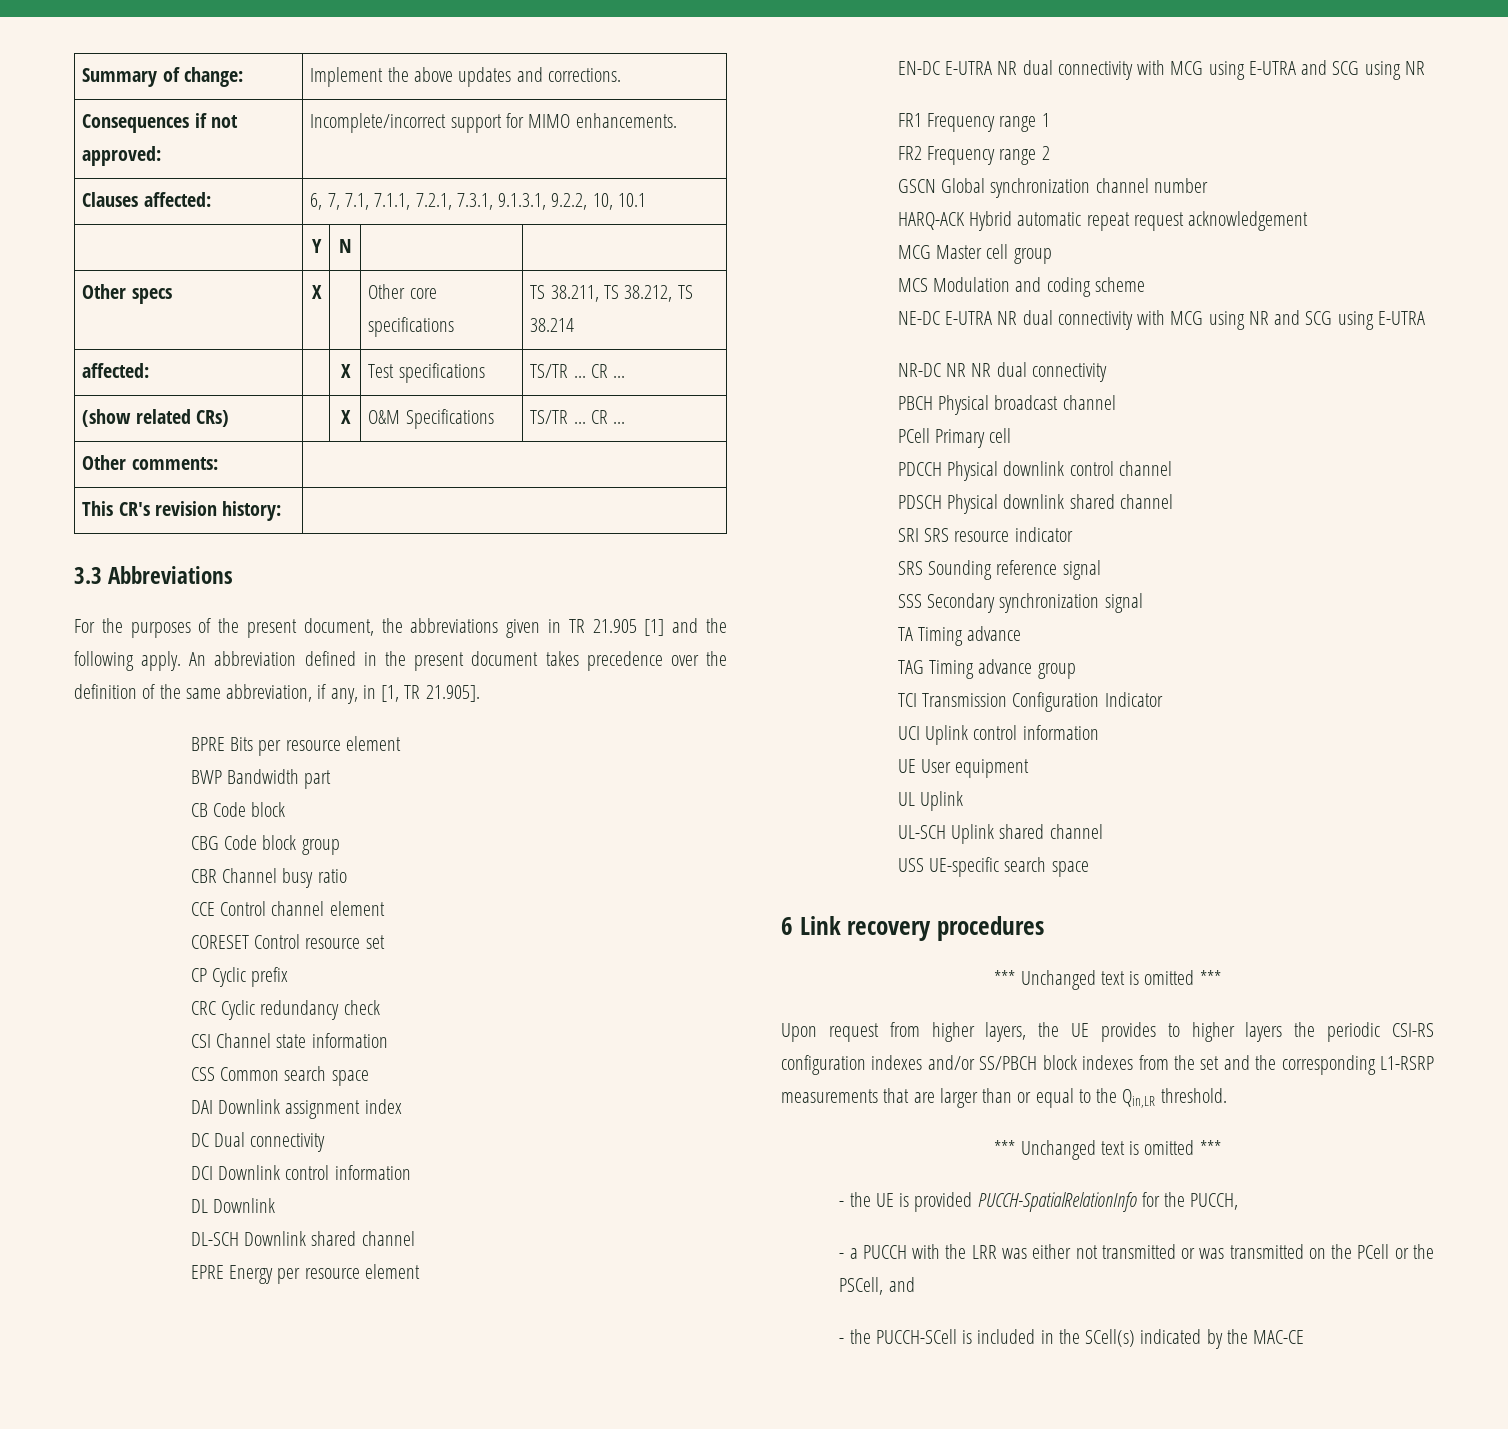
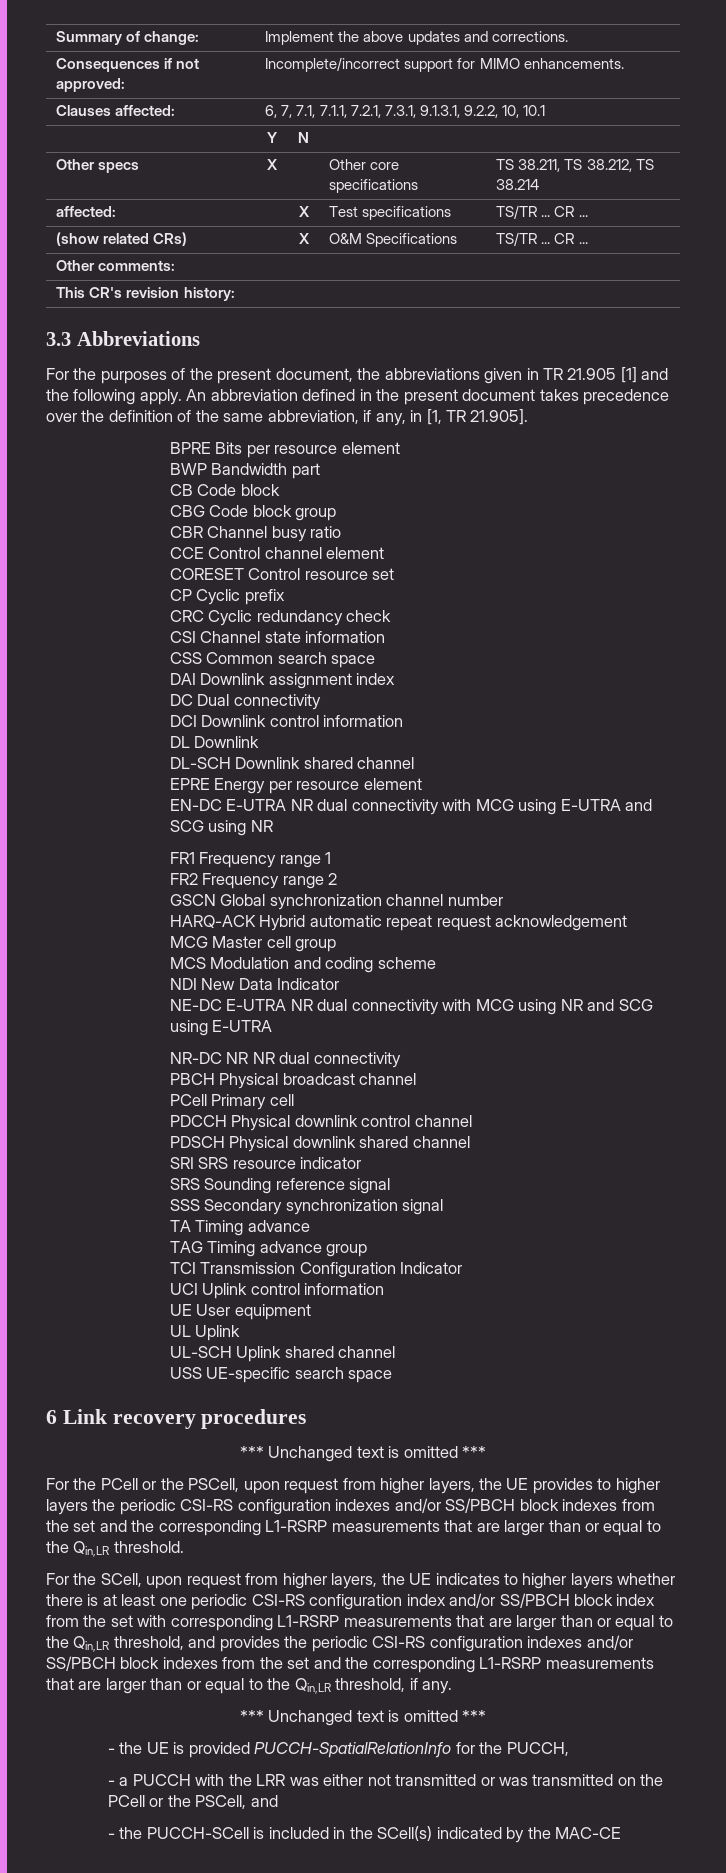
(1145, 284) none -> [169,978,340,990] // NDI New Data Indicator
[781,1023,817,1042] Upon -> [46,1478,280,1494] For the PCell or the PSCell, upon
(1227, 1095) none -> [46,1573,676,1589] [46,1593,656,1610] [46,1615,673,1631] [46,1635,633,1652] [46,1656,654,1673] [46,1678,453,1694] // For the SCell, upon request from higher layers, the UE indicates to higher layers whether there is at least one periodic CSI-RS configuration index and/or SS/PBCH block index from the set with corresponding L1-RSRP measurements that are larger than or equal to the Qin,LR threshold, and provides the periodic CSI-RS configuration indexes and/or SS/PBCH block indexes from the set and the corresponding L1-RSRP measurements that are larger than or equal to the Qin,LR threshold, if any.

